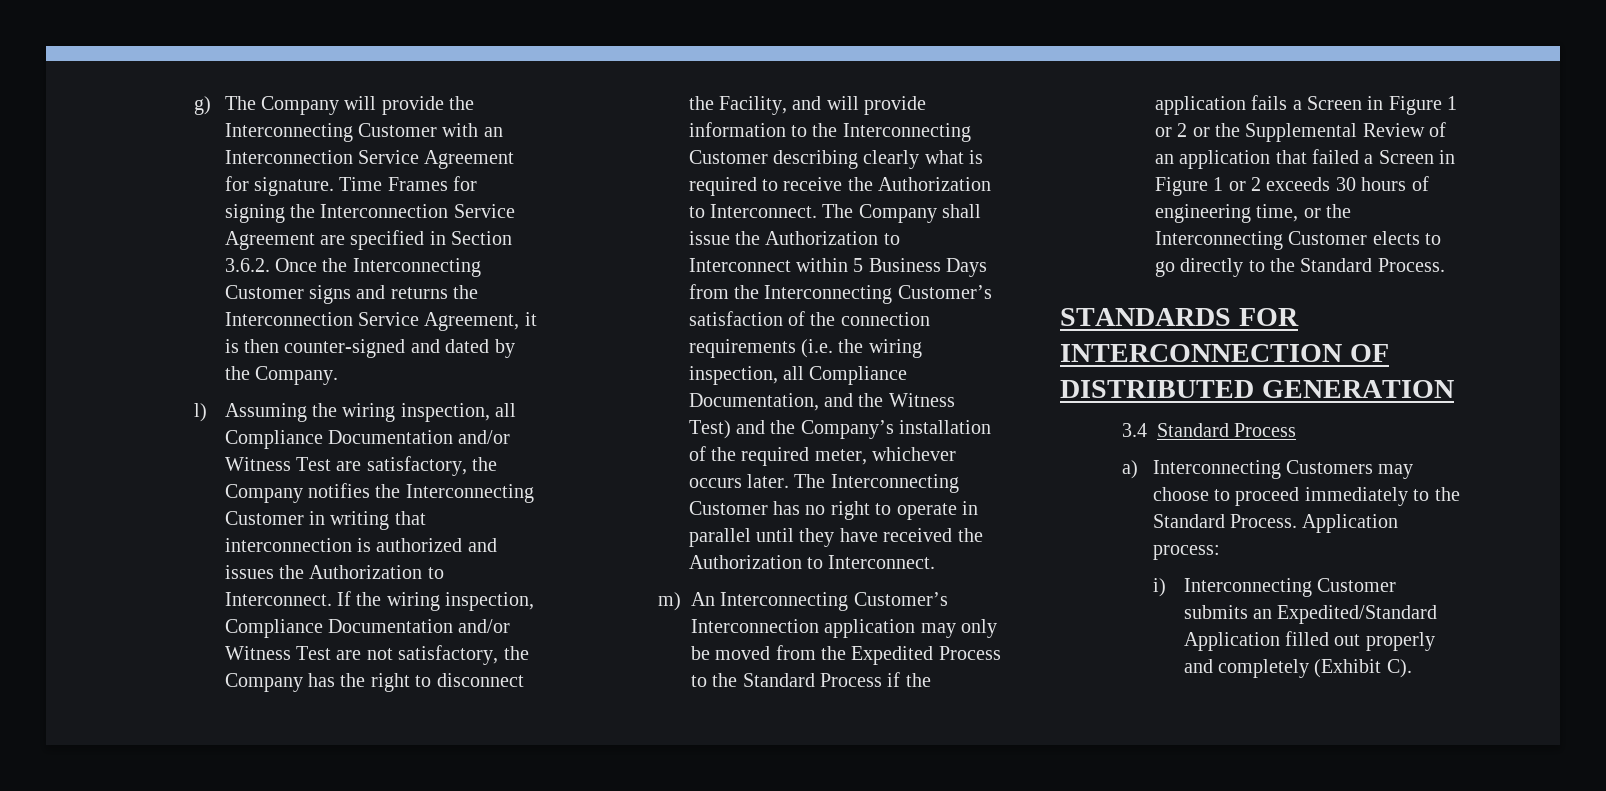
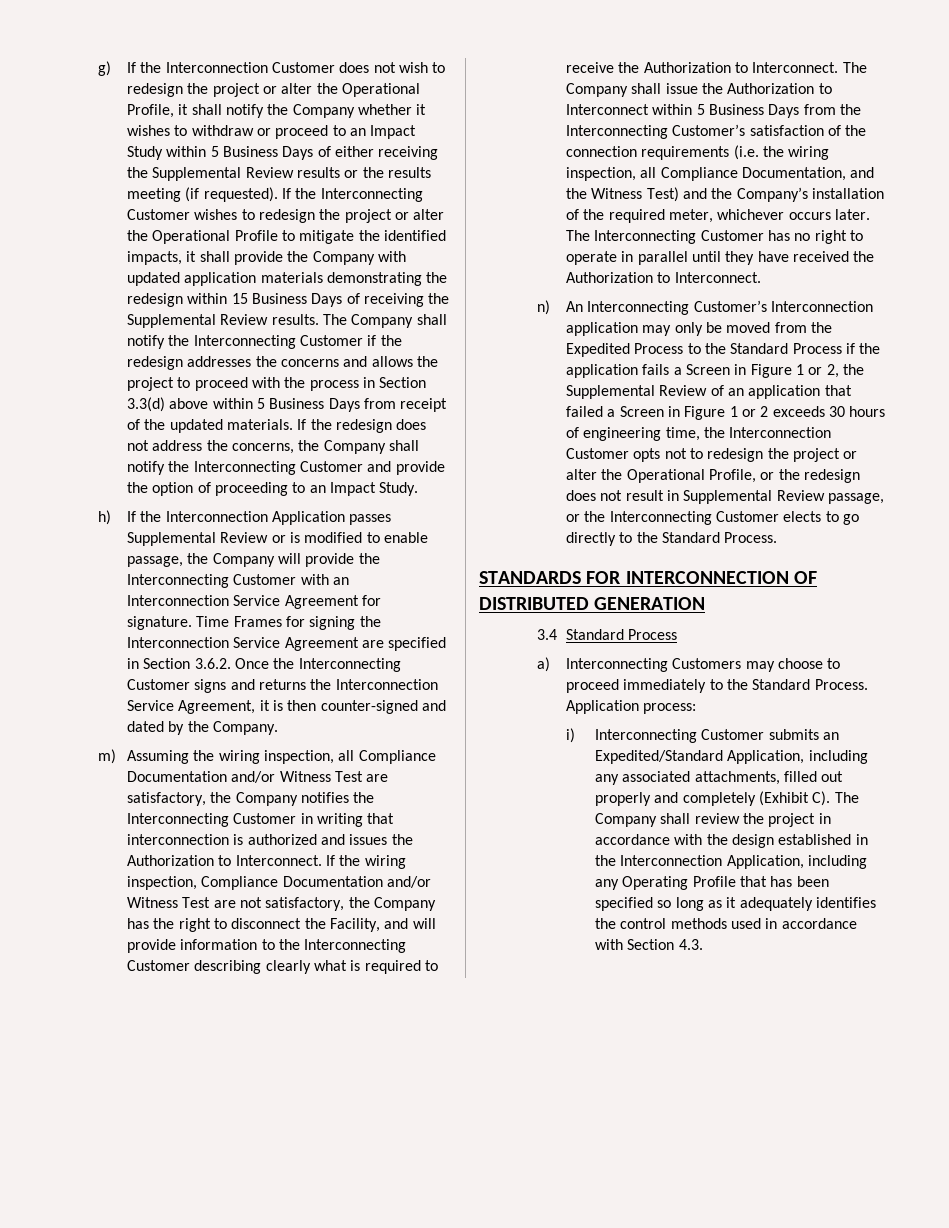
[224,96,256,110] The -> [127,62,446,73] [127,83,421,97] [127,104,427,118] [127,125,417,139] [127,146,439,160] [127,167,432,181] [127,187,423,202] [127,209,445,223] [127,230,447,244] [127,251,407,265] [127,272,448,286] [127,293,450,307] [127,314,447,328] [127,335,402,349] [127,356,439,370] [127,377,427,391] [127,397,448,412] [127,419,427,433] [127,440,420,454] [127,461,445,475] [127,482,419,496] [98,510,392,525] [127,532,429,546] [127,553,209,567] If the Interconnection Customer does not wish to redesign the project or alter the Operational Profile, it shall notify the Company whether it wishes to withdraw or proceed to an Impact Study within 5 Business Days of either receiving the Supplemental Review results or the results meeting (if requested). If the Interconnecting Customer wishes to redesign the project or alter the Operational Profile to mitigate the identified impacts, it shall provide the Company with updated application materials demonstrating the redesign within 15 Business Days of receiving the Supplemental Review results. The Company shall notify the Interconnecting Customer if the redesign addresses the concerns and allows the project to proceed with the process in Section 3.3(d) above within 5 Business Days from receipt of the updated materials. If the redesign does not address the concerns, the Company shall notify the Interconnecting Customer and provide the option of proceeding to an Impact Study. // h) If the Interconnection Application passes Supplemental Review or is modified to enable passage, the
[193,403,207,422] l) -> [98,749,117,764] m)
[657,592,681,611] m) -> [537,300,551,315] n)
[1177,123,1210,137] 2 or -> [826,364,839,378] 2,
(1299, 213) none -> [704,427,832,438] [566,448,858,462] [566,469,861,483] [566,490,885,504] the Interconnection Customer opts not to redesign the project or alter the Operational Profile, or the redesign does not result in Supplemental Review passage,
[1183,632,1280,651] Application -> [727,750,868,764] [595,771,780,785] Application, including any associated attachments,
(1412, 668) none -> [834,792,859,803] [595,813,831,827] [595,834,868,848] [595,855,868,869] [595,876,829,890] [595,897,877,911] [595,918,857,929] [595,939,703,950] The Company shall review the project in accordance with the design established in the Interconnection Application, including any Operating Profile that has been specified so long as it adequately identifies the control methods used in accordance with Section 4.3.

